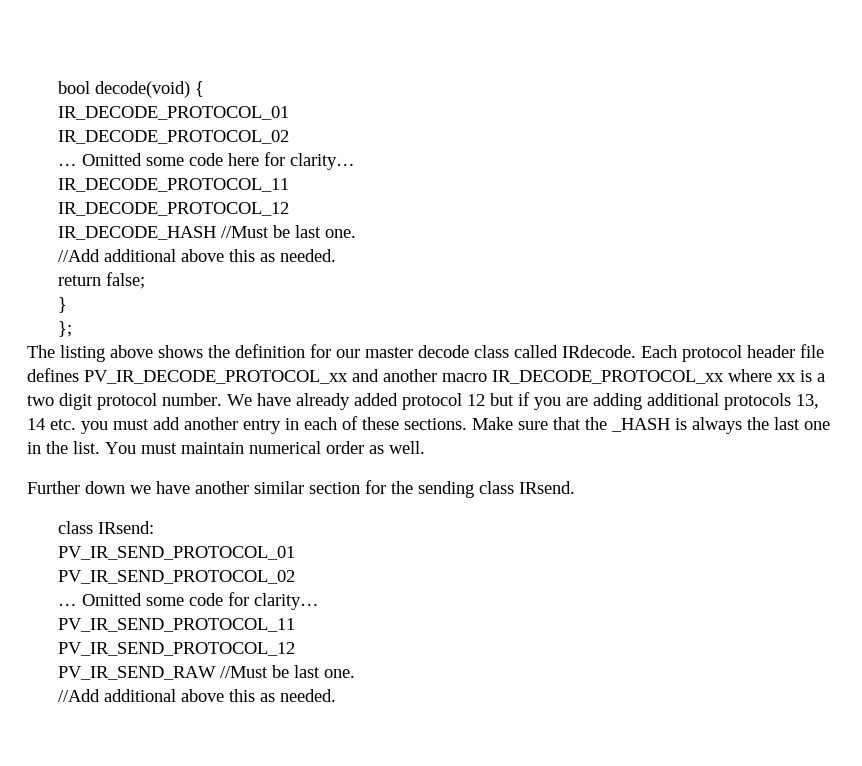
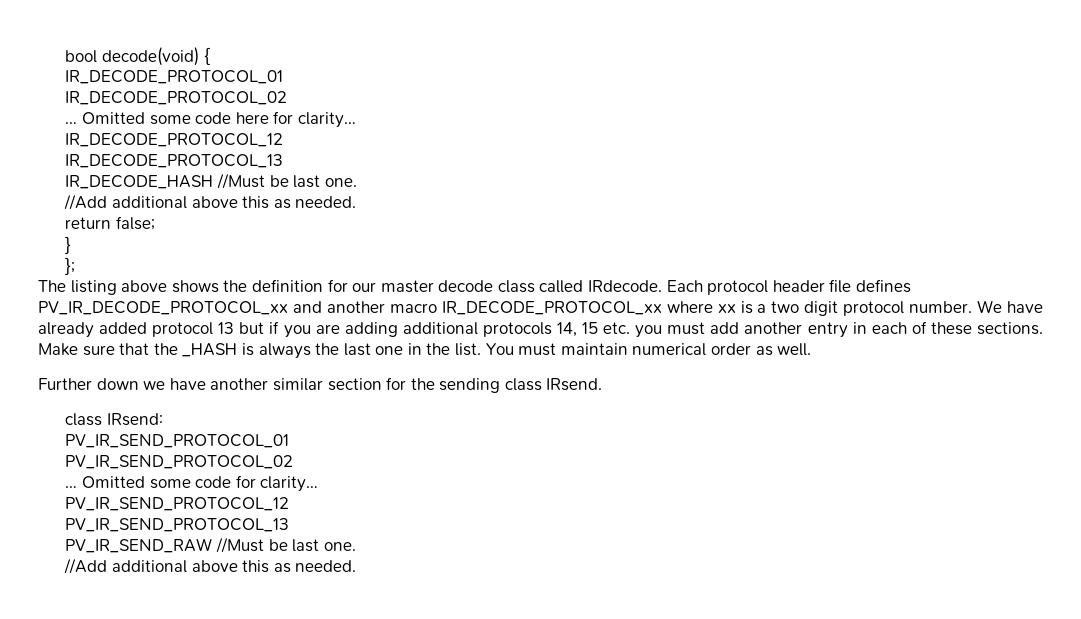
[57,178,289,192] [57,202,289,216] IR_DECODE_PROTOCOL_11 // IR_DECODE_PROTOCOL_12 -> [65,133,284,147] [65,154,284,168] IR_DECODE_PROTOCOL_12 // IR_DECODE_PROTOCOL_13
[467,394,485,406] 12 -> [218,322,235,334] 13
[796,394,819,409] [27,418,45,430] 13, 14 -> [556,322,599,337] 14, 15
[57,618,295,632] [57,642,295,656] PV_IR_SEND_PROTOCOL_11 // PV_IR_SEND_PROTOCOL_12 -> [65,497,290,511] [65,518,290,532] PV_IR_SEND_PROTOCOL_12 // PV_IR_SEND_PROTOCOL_13

